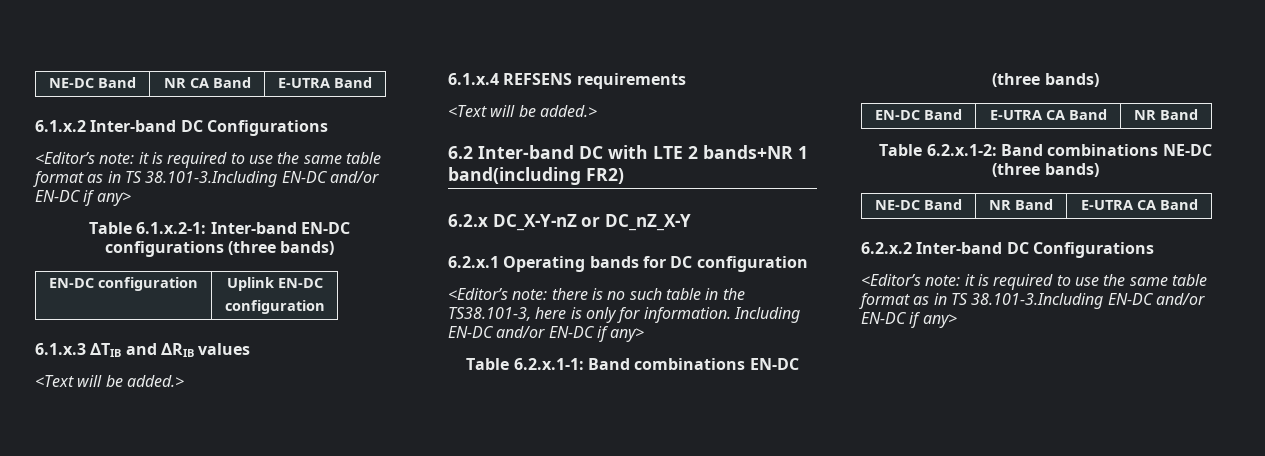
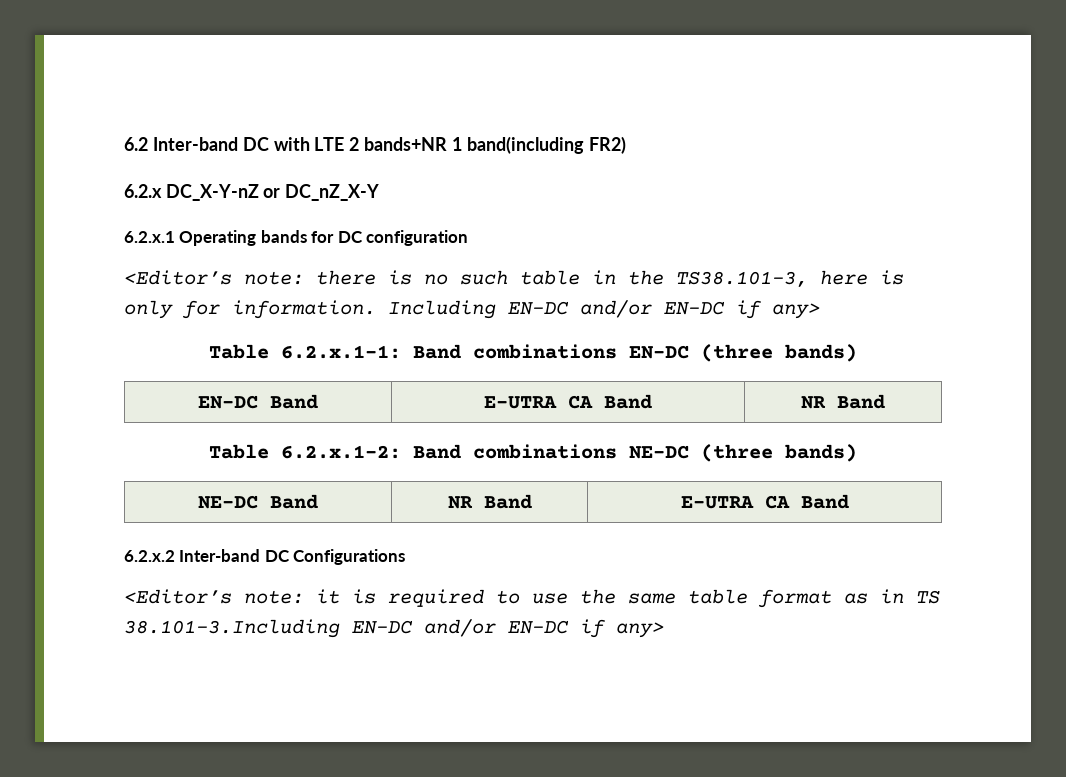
[49,77,136,88] [163,77,251,88] [278,77,372,88] [35,120,328,136] [35,152,381,168] [33,171,379,187] [35,190,131,206] [89,222,350,234] [104,241,335,257] [49,277,198,291] [226,277,323,291] [224,300,325,314] [35,343,251,357] [35,375,184,387] [448,73,686,89] [448,105,597,117] NE-DC Band | NR CA Band | E-UTRA Band // 6.1.x.2 Inter-band DC Configurations // <Editor’s note: it is required to use the same table format as in TS 38.101-3.Including EN-DC and/or EN-DC if any> // Table 6.1.x.2-1: Inter-band EN-DC configurations (three bands) // EN-DC configuration | Uplink EN-DC // configuration // 6.1.x.3 ∆TIB and ∆RIB values // <Text will be added.> // 6.1.x.4 REFSENS requirements // <Text will be added.> // -> (124, 144) none

